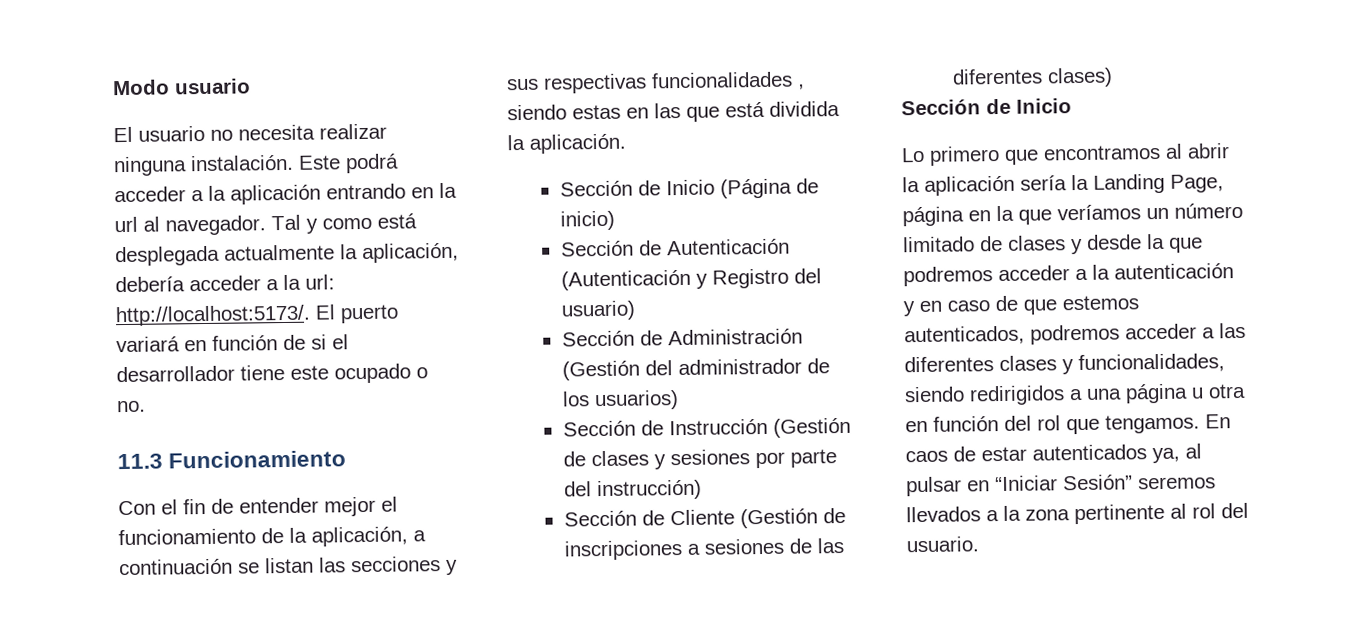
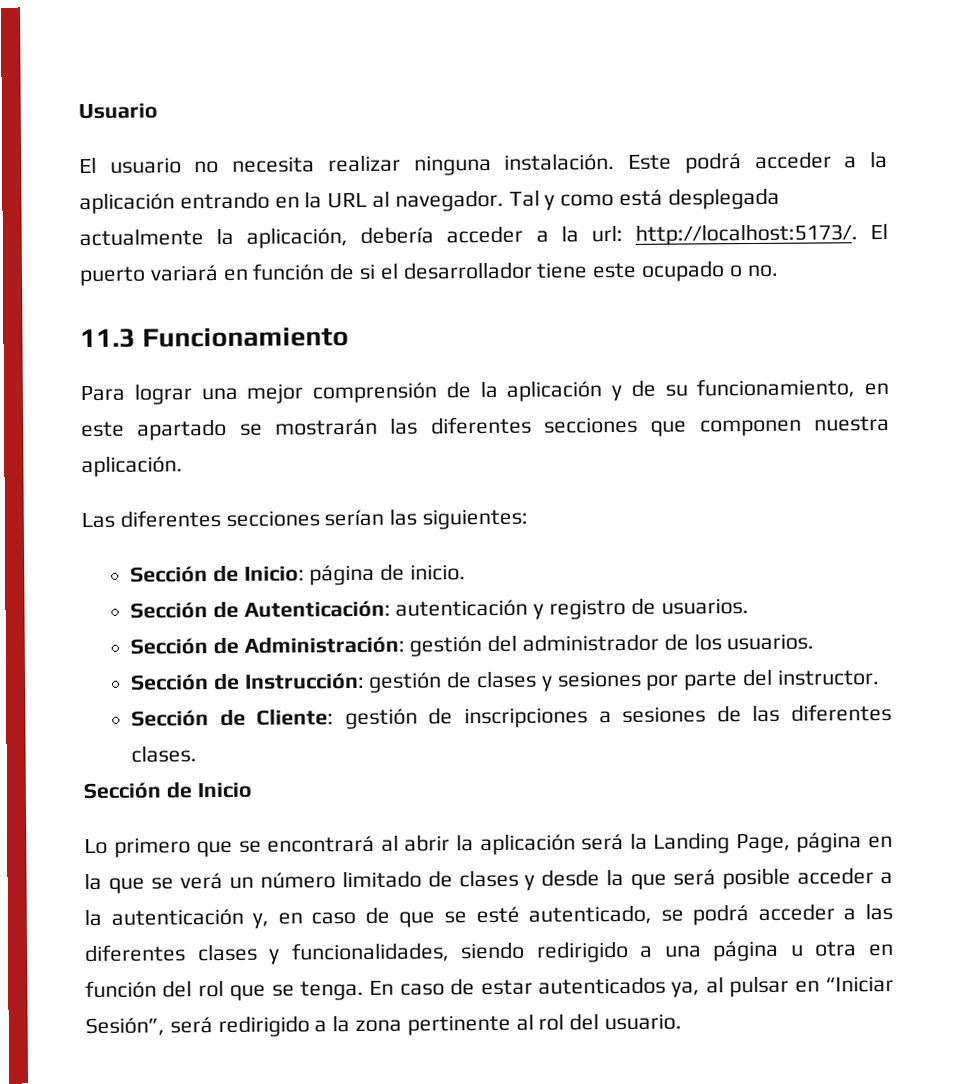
[112,78,251,96] Modo usuario -> [78,102,158,120] Usuario
[114,216,138,233] url -> [327,192,368,209] URL
[118,496,398,517] [118,526,426,547] [119,556,458,576] [507,71,805,94] [507,101,840,122] [507,133,626,154] [559,178,819,199] [559,210,615,231] [560,238,790,257] [560,268,822,291] [560,300,636,321] [561,328,803,347] [561,360,640,381] Con el fin de entender mejor el funcionamiento de la aplicación, a continuación se listan las secciones y sus respectivas funcionalidades , siendo estas en las que está dividida la aplicación. // Sección de Inicio (Página de inicio) // Sección de Autenticación (Autenticación y Registro del usuario) // Sección de Administración (Gestión -> [80,378,889,405] [81,415,891,441] [81,455,183,478] [81,508,529,530] [130,563,467,586] [130,597,749,620] [130,635,483,657] Para lograr una mejor comprensión de la aplicación y de su funcionamiento, en este apartado se mostrarán las diferentes secciones que componen nuestra aplicación. // Las diferentes secciones serían las siguientes: // Sección de Inicio: página de inicio. // Sección de Autenticación: autenticación y registro de usuarios. // Sección de Administración: gestión
[593,390,679,411] [562,417,851,438] usuarios) // Sección de Instrucción (Gestión -> [726,633,815,651] [130,672,443,693] usuarios. // Sección de Instrucción: gestión
[596,479,702,501] [563,508,818,529] instrucción) // Sección de Cliente (Gestión -> [776,669,880,686] [131,708,418,730] instructor. // Sección de Cliente: gestión
[1046,67,1113,88] clases) -> [131,745,198,763] clases.
[1043,144,1161,161] encontramos -> [238,835,376,853] se encontrará
[1020,175,1067,191] sería -> [581,833,625,851] será
[1057,204,1141,221] veríamos -> [150,872,223,890] se verá
[903,266,993,287] podremos -> [673,867,792,890] será posible
[903,301,916,317] y -> [252,912,270,929] y,
[1062,295,1139,311] [904,324,1120,346] estemos autenticados, podremos -> [444,904,750,926] se esté autenticado, se podrá
[969,385,1065,406] redirigidos -> [536,940,629,963] redirigido
[1105,414,1231,434] [905,450,948,463] tengamos. En caos -> [271,980,445,1001] se tenga. En caso
[1063,474,1216,491] [906,506,981,523] Sesión” seremos llevados -> [85,1015,310,1038] Sesión”, será redirigido

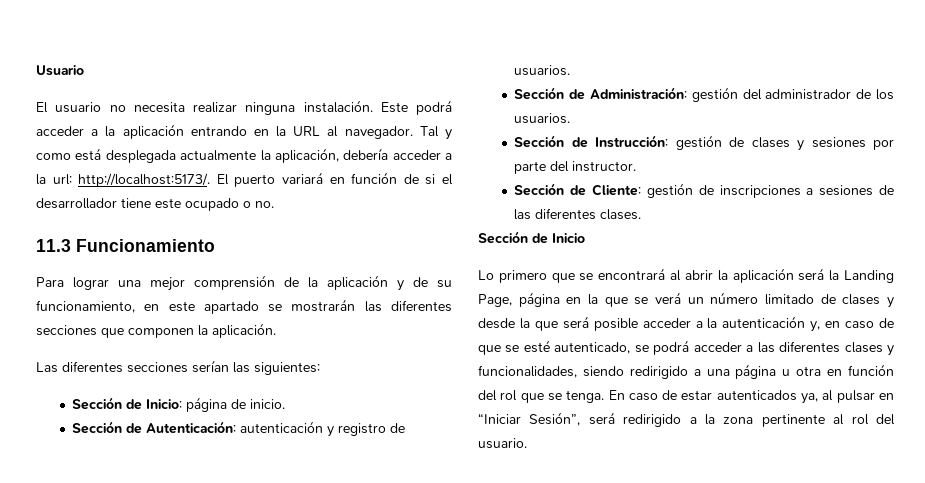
[814,415,891,432] nuestra -> [198,325,208,336] la

